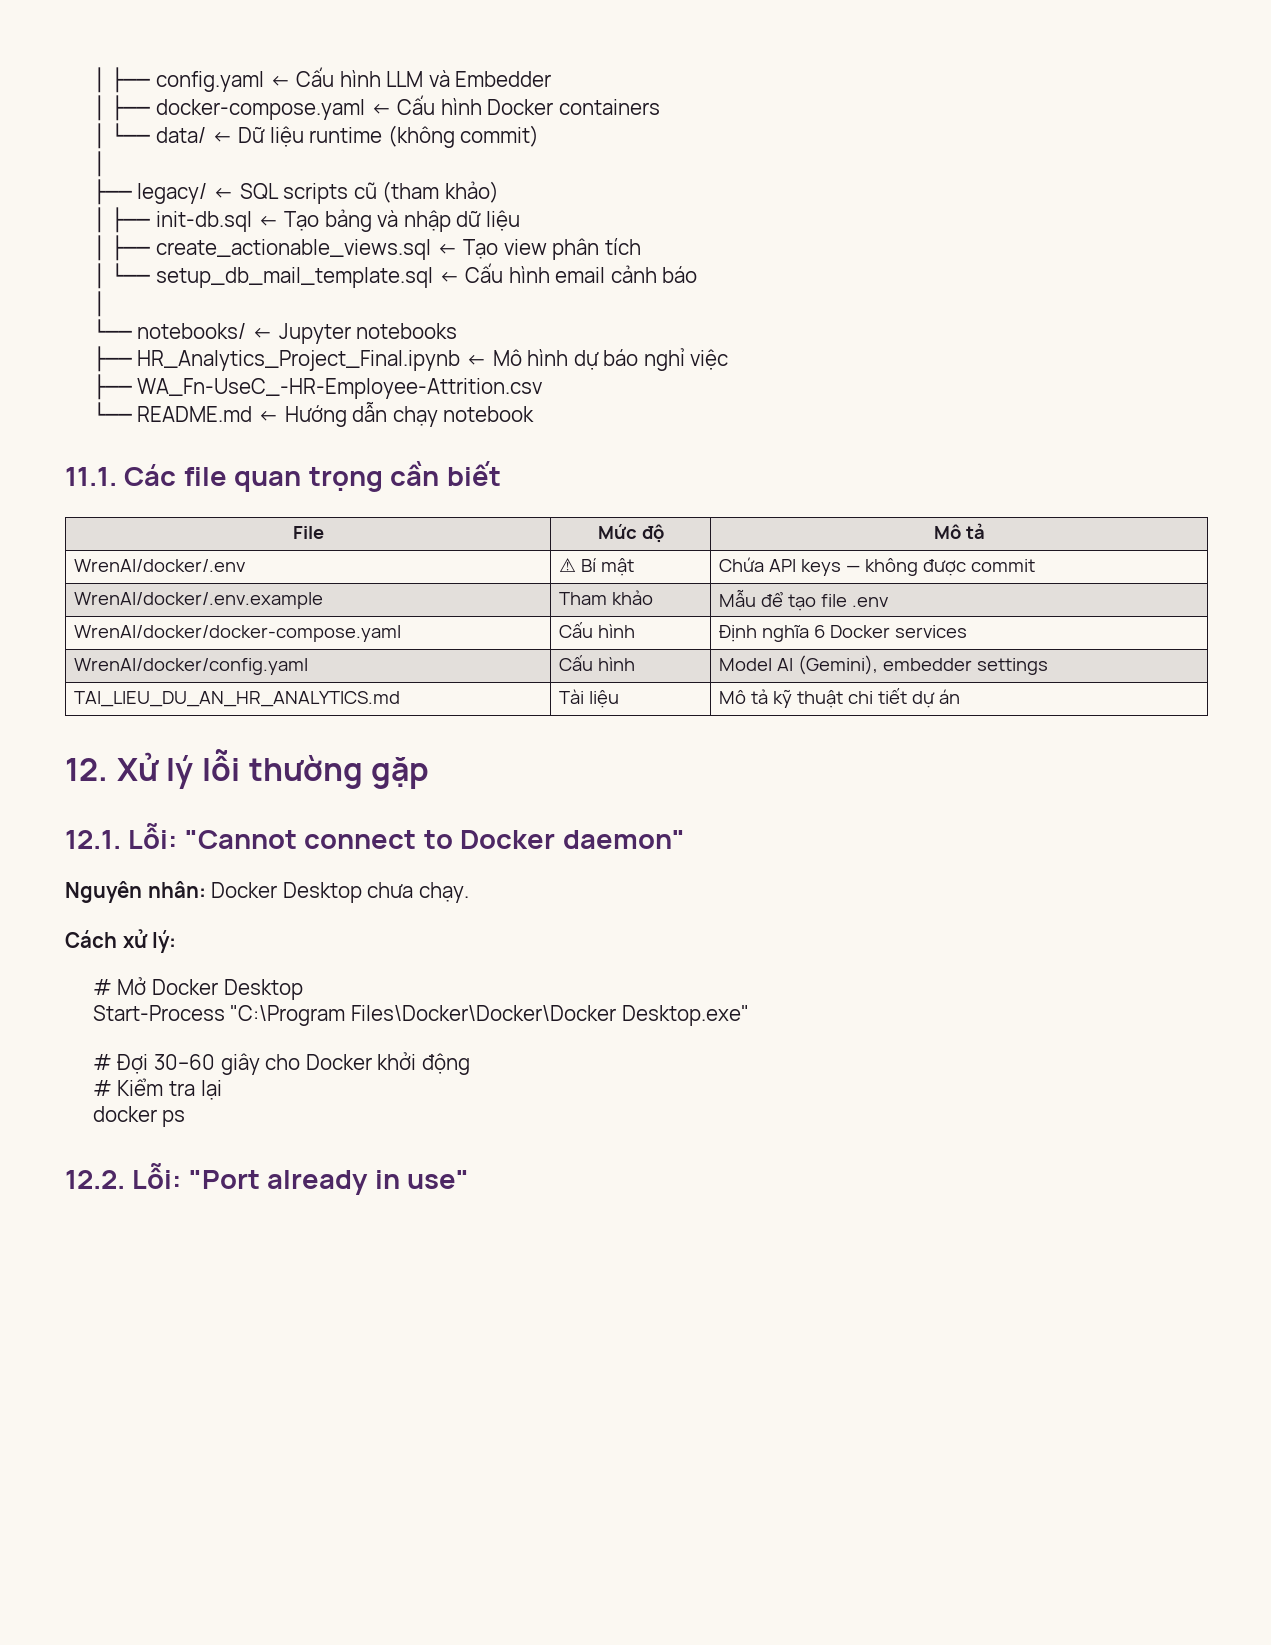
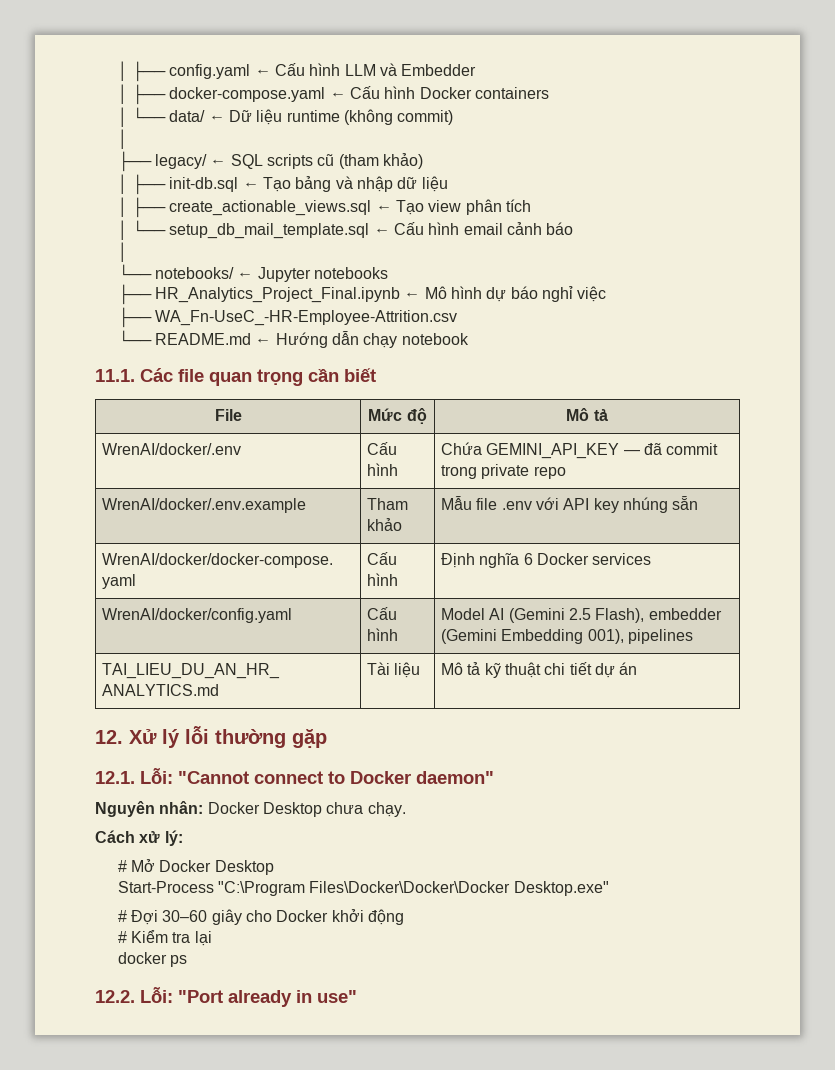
[558,558,634,576] [718,557,1035,576] ⚠ Bí mật | Chứa API keys — không được commit -> [367,442,398,455] [367,463,399,476] [441,442,719,459] [441,464,566,479] Cấu hình | Chứa GEMINI_API_KEY — đã commit trong private repo
[760,592,816,611] để tạo -> (473, 503) none
(889, 602) none -> [536,496,699,513] với API key nhúng sẵn
[797,655,1048,675] (Gemini), embedder settings -> [508,608,722,623] [441,629,694,644] (Gemini 2.5 Flash), embedder (Gemini Embedding 001), pipelines

